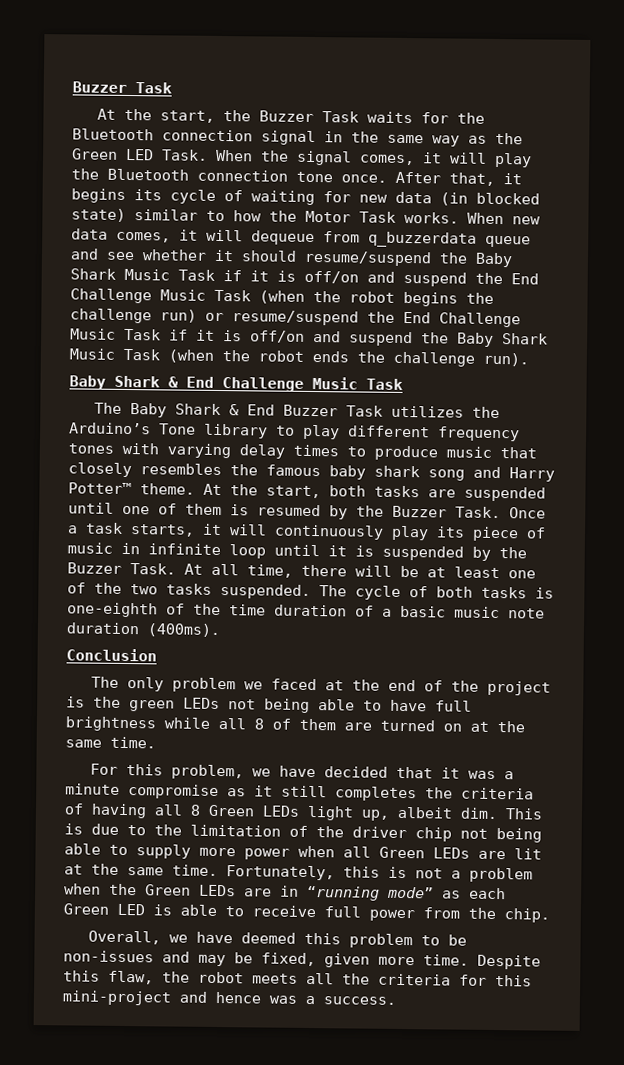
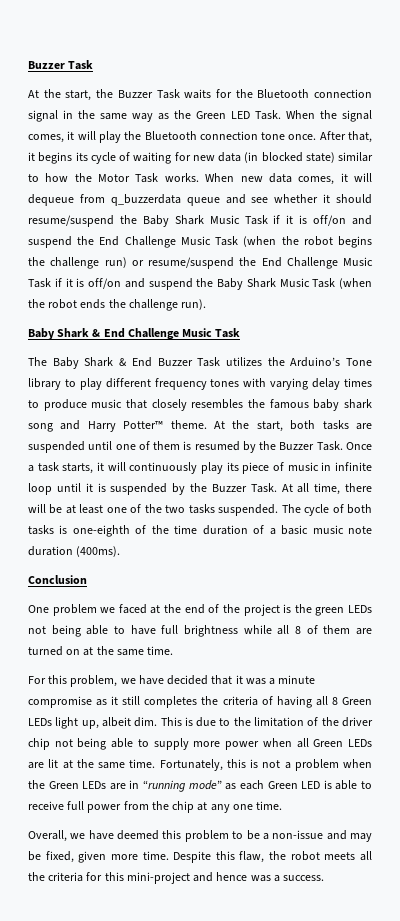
[91,676,165,692] The only -> [28,605,49,613] One
[504,908,550,923] chip. -> [172,801,283,813] chip at any one time.
[63,950,154,963] non-issues -> [262,830,324,840] a non-issue

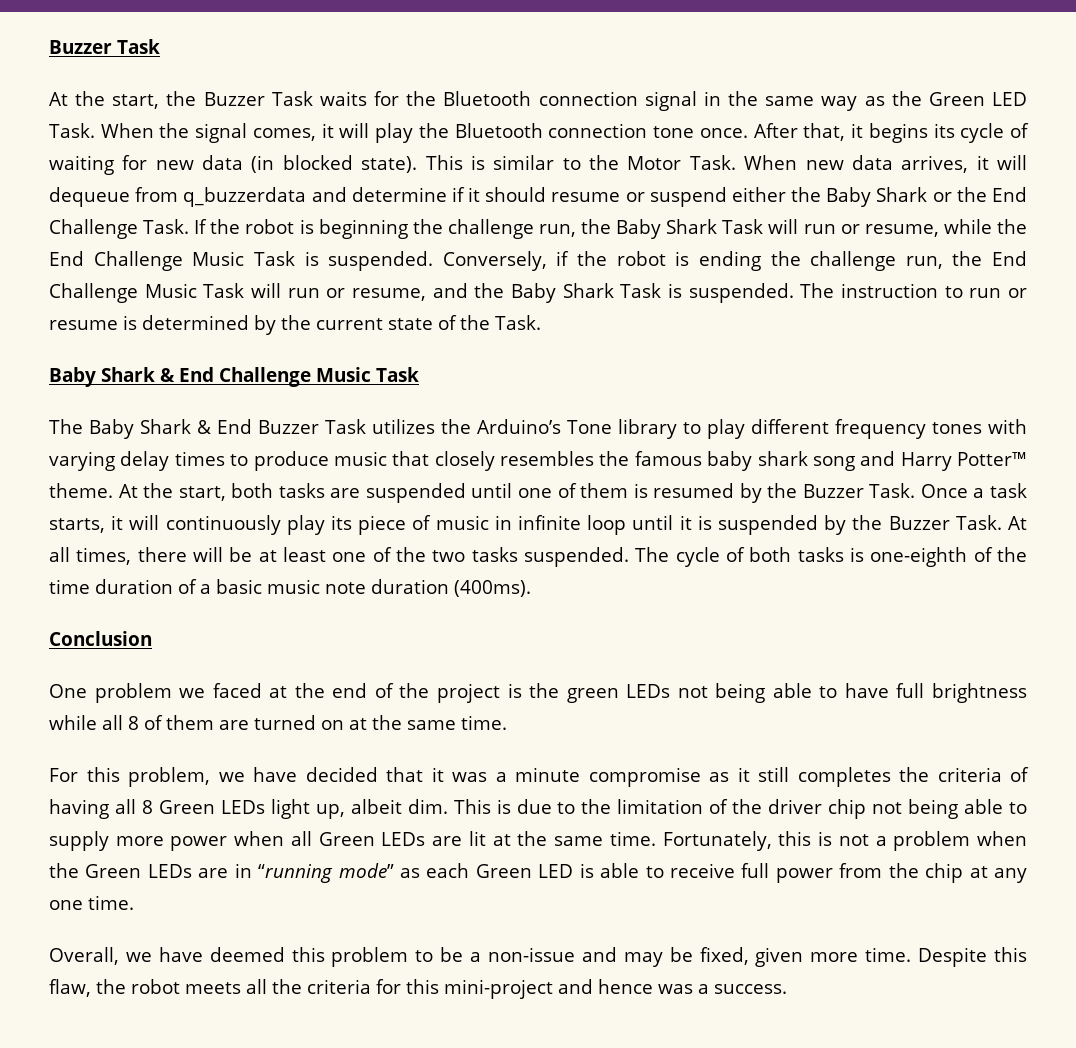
[305,152,335,163] state) -> [361,155,485,173] state). This is
[45,173,69,182] how -> (581, 164) none
[135,173,199,183] Task works. -> [689,155,736,170] Task.
[298,176,335,185] comes, -> [901,155,969,173] arrives,
[186,194,372,206] [28,215,372,227] [28,236,372,248] [28,257,373,269] [28,278,372,290] [28,299,207,311] queue and see whether it should resume/suspend the Baby Shark Music Task if it is off/on and suspend the End Challenge Music Task (when the robot begins the challenge run) or resume/suspend the End Challenge Music Task if it is off/on and suspend the Baby Shark Music Task (when the robot ends the challenge run). -> [311,187,1027,207] [49,219,1028,239] [49,251,1027,271] [49,283,1028,303] [49,315,541,335] and determine if it should resume or suspend either the Baby Shark or the End Challenge Task. If the robot is beginning the challenge run, the Baby Shark Task will run or resume, while the End Challenge Music Task is suspended. Conversely, if the robot is ending the challenge run, the End Challenge Music Task will run or resume, and the Baby Shark Task is suspended. The instruction to run or resume is determined by the current state of the Task.
[314,483,341,495] time, -> [76,547,132,565] times,

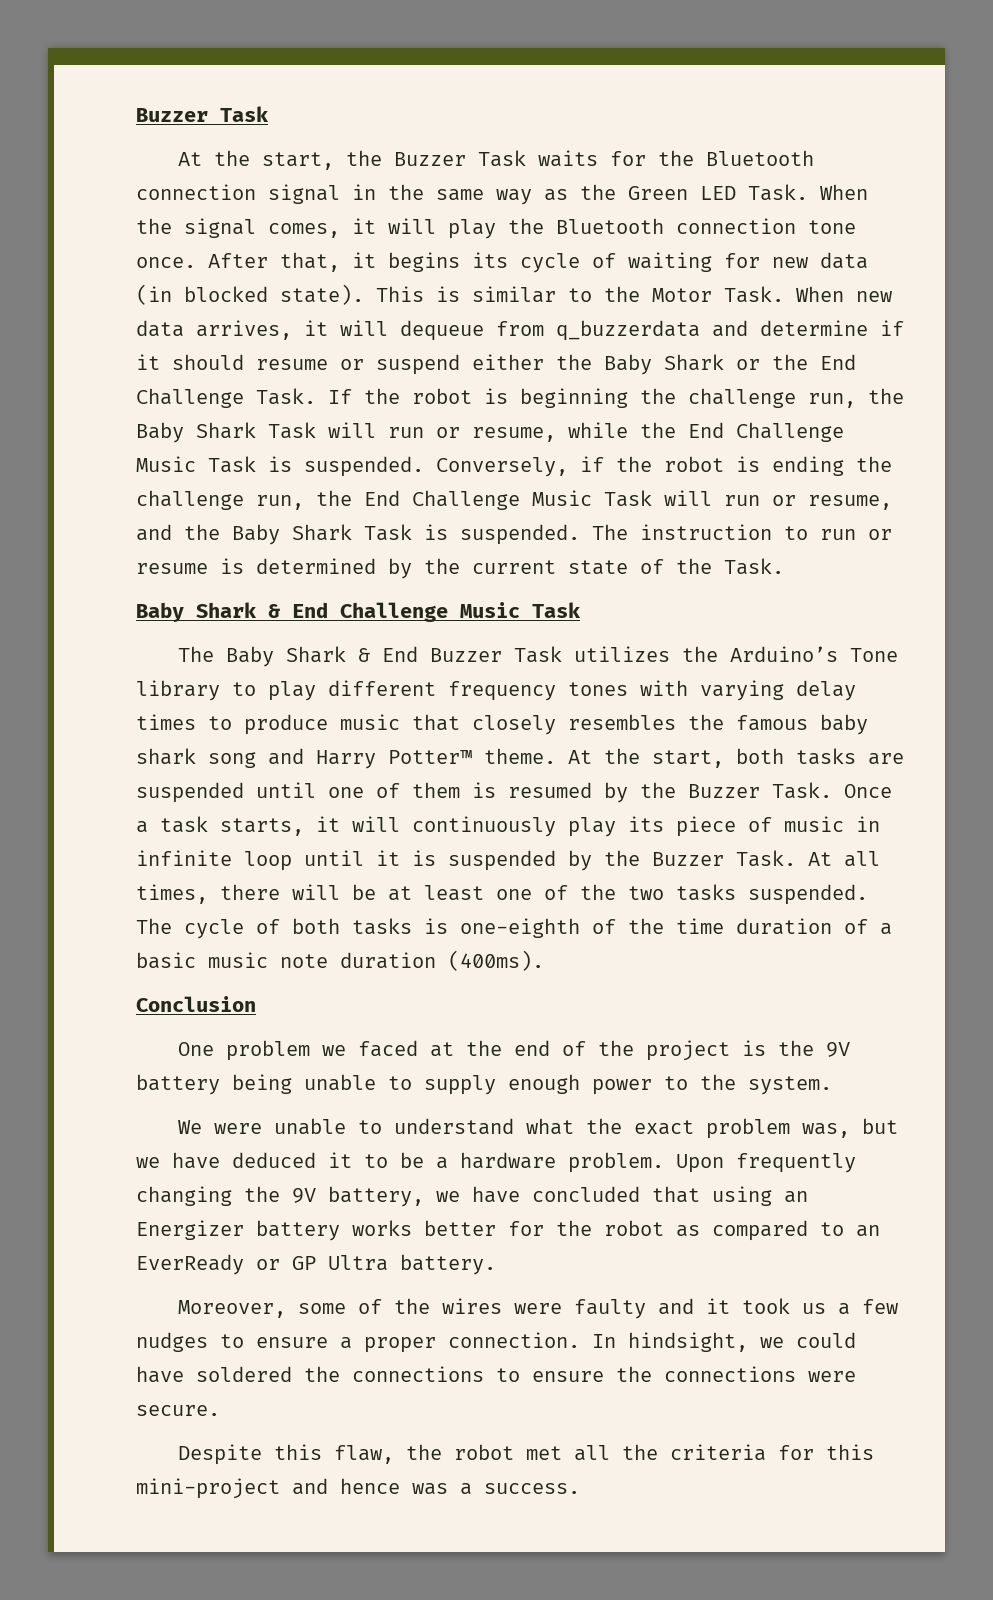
[566,683,1027,703] [49,715,507,730] [49,767,1029,787] [49,799,1028,819] [49,831,1027,851] [49,863,1028,883] [49,895,134,910] [49,947,912,967] green LEDs not being able to have full brightness while all 8 of them are turned on at the same time. // For this problem, we have decided that it was a minute compromise as it still completes the criteria of having all 8 Green LEDs light up, albeit dim. This is due to the limitation of the driver chip not being able to supply more power when all Green LEDs are lit at the same time. Fortunately, this is not a problem when the Green LEDs are in “running mode” as each Green LED is able to receive full power from the chip at any one time. // Overall, we have deemed this problem to be a non-issue and may be fixed, given more time. -> [826,1042,851,1057] [136,1074,832,1095] [178,1118,899,1139] [136,1152,856,1173] [136,1186,808,1207] [136,1220,880,1241] [136,1254,496,1275] [178,1298,899,1319] [136,1332,856,1353] [136,1366,856,1383] [136,1405,220,1416] 9V battery being unable to supply enough power to the system. // We were unable to understand what the exact problem was, but we have deduced it to be a hardware problem. Upon frequently changing the 9V battery, we have concluded that using an Energizer battery works better for the robot as compared to an EverReady or GP Ultra battery. // Moreover, some of the wires were faulty and it took us a few nudges to ensure a proper connection. In hindsight, we could have soldered the connections to ensure the connections were secure. //
[184,982,241,994] meets -> [526,1446,563,1460] met

